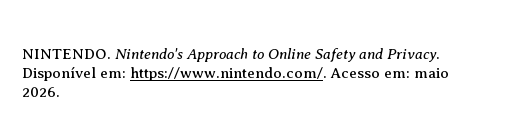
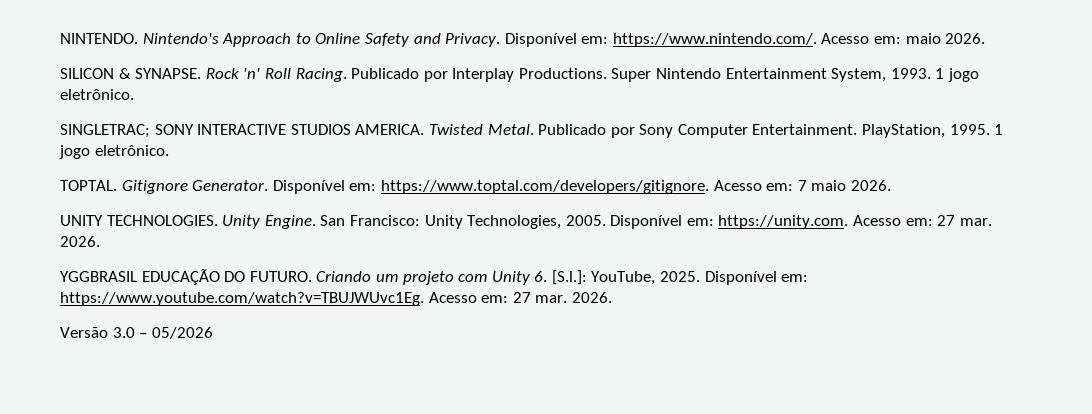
(60, 92) none -> [60,68,980,82] [60,89,134,100] [60,124,1004,138] [59,145,169,159] [60,180,891,194] [60,215,992,229] [60,236,100,247] [60,269,809,285] [60,292,612,306] [60,327,213,339] // SILICON & SYNAPSE. Rock 'n' Roll Racing. Publicado por Interplay Productions. Super Nintendo Entertainment System, 1993. 1 jogo eletrônico. // SINGLETRAC; SONY INTERACTIVE STUDIOS AMERICA. Twisted Metal. Publicado por Sony Computer Entertainment. PlayStation, 1995. 1 jogo eletrônico. // TOPTAL. Gitignore Generator. Disponível em: https://www.toptal.com/developers/gitignore. Acesso em: 7 maio 2026. // UNITY TECHNOLOGIES. Unity Engine. San Francisco: Unity Technologies, 2005. Disponível em: https://unity.com. Acesso em: 27 mar. 2026. // YGGBRASIL EDUCAÇÃO DO FUTURO. Criando um projeto com Unity 6. [S.l.]: YouTube, 2025. Disponível em: https://www.youtube.com/watch?v=TBUJWUvc1Eg. Acesso em: 27 mar. 2026. // Versão 3.0 – 05/2026

